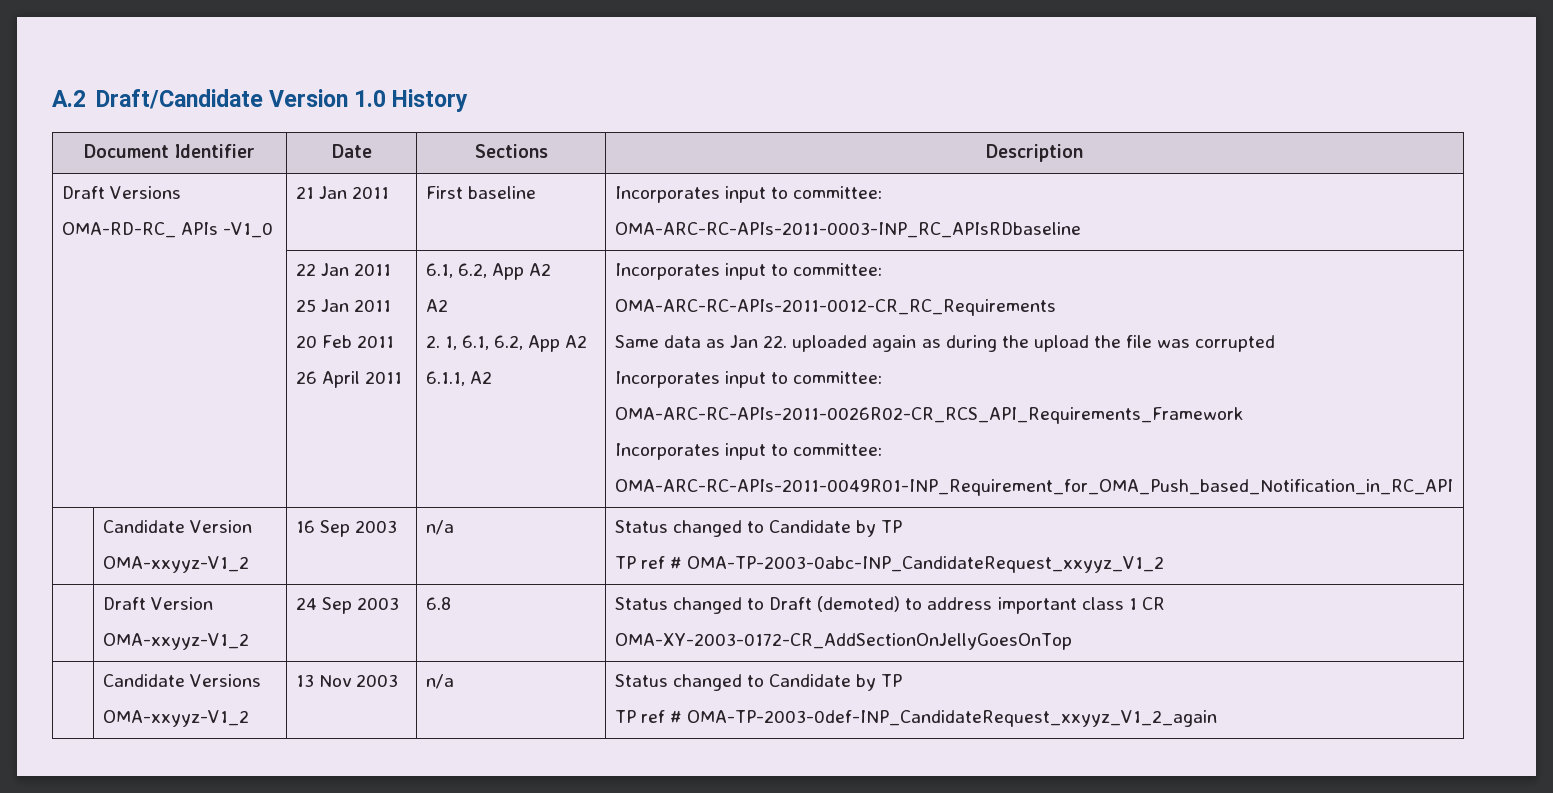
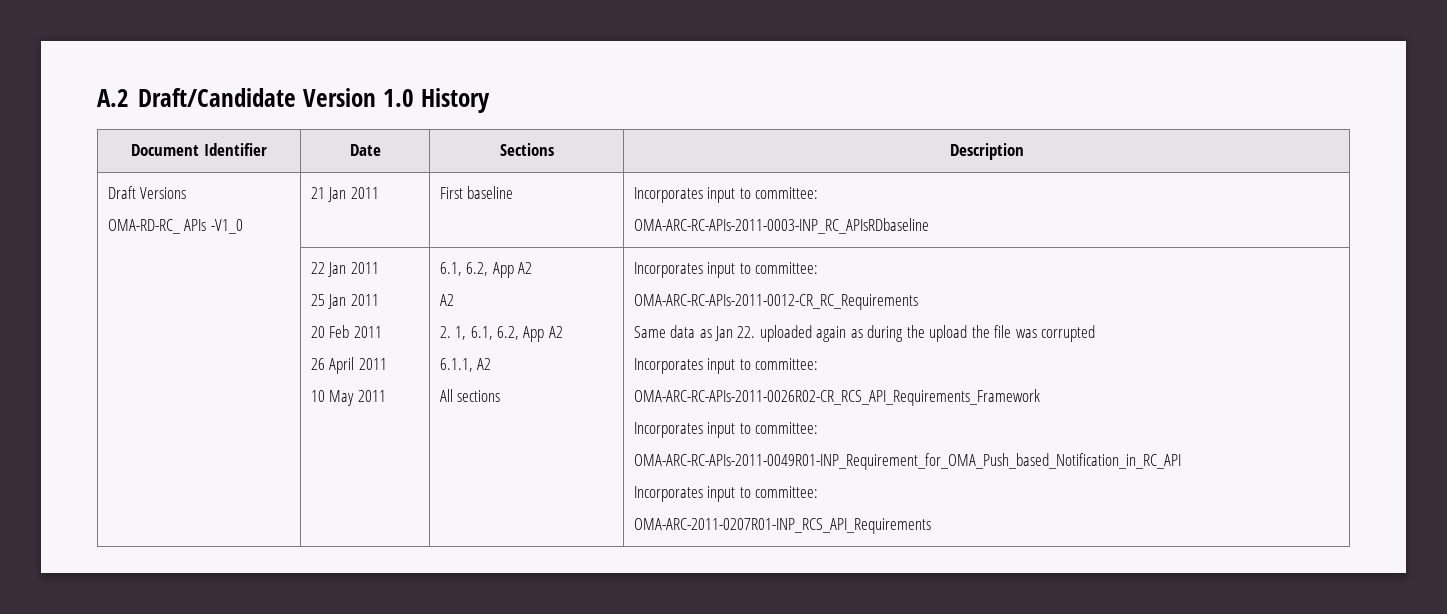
(402, 377) none -> [310,390,386,406] // 10 May 2011
(492, 377) none -> [439,389,501,402] // All sections
[102,520,252,533] [102,556,249,573] [295,520,397,537] [425,520,454,535] [614,520,903,537] [614,556,1164,573] [102,597,213,610] [102,633,249,650] [295,597,399,614] [425,597,451,610] [614,596,1165,614] [614,633,1072,650] [102,674,261,687] [102,710,249,727] [295,674,398,687] [425,674,454,689] [614,674,903,691] [614,710,1217,727] // | Candidate Version // OMA-xxyyz-V1_2 | 16 Sep 2003 | n/a | Status changed to Candidate by TP // TP ref # OMA-TP-2003-0abc-INP_CandidateRequest_xxyyz_V1_2 // | Draft Version // OMA-xxyyz-V1_2 | 24 Sep 2003 | 6.8 | Status changed to Draft (demoted) to address important class 1 CR // OMA-XY-2003-0172-CR_AddSectionOnJellyGoesOnTop // | Candidate Versions // OMA-xxyyz-V1_2 | 13 Nov 2003 | n/a | Status changed to Candidate by TP // TP ref # OMA-TP-2003-0def-INP_CandidateRequest_xxyyz_V1_2_again -> [633,486,818,502] [633,518,931,534] // Incorporates input to committee: // OMA-ARC-2011-0207R01-INP_RCS_API_Requirements

